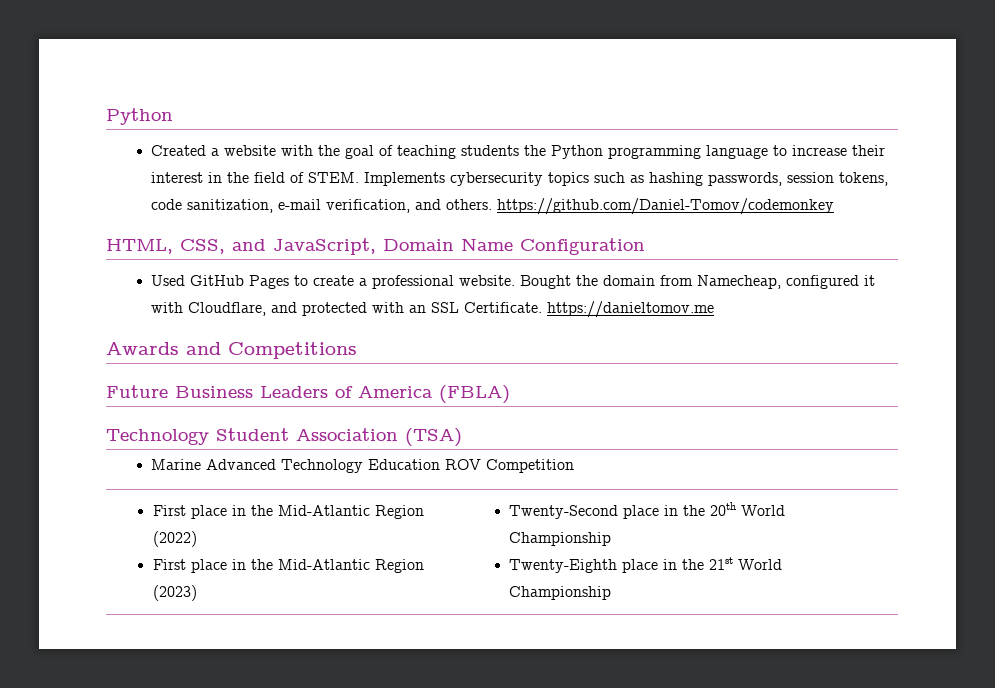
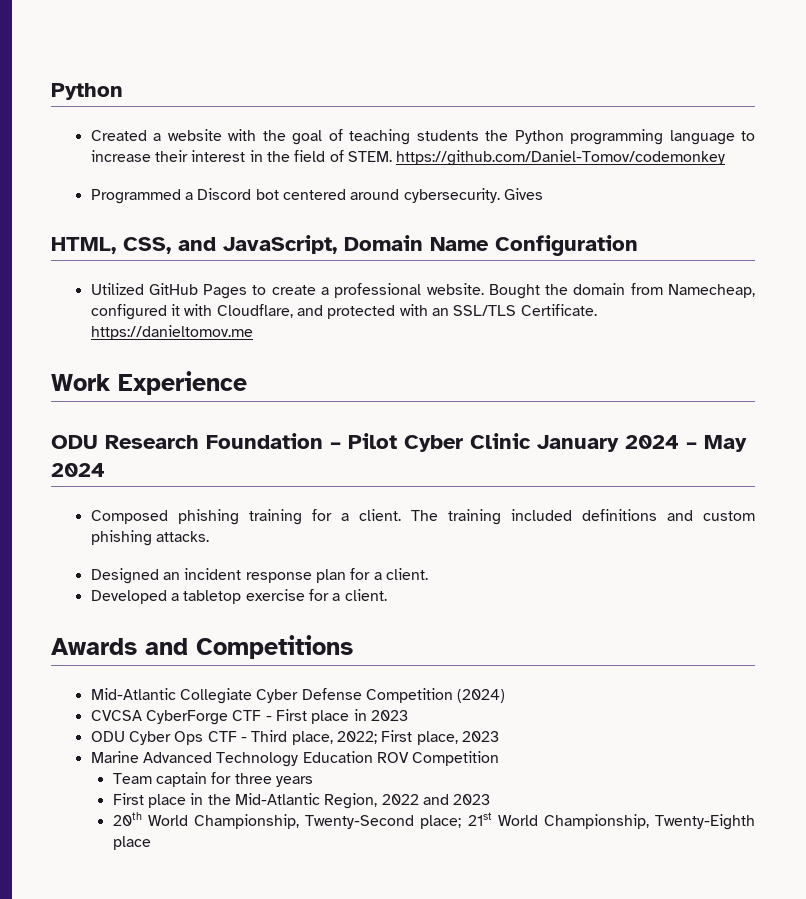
[364,172,889,186] [151,198,835,215] Implements cybersecurity topics such as hashing passwords, session tokens, code sanitization, e-mail verification, and others. https://github.com/Daniel-Tomov/codemonkey -> [396,150,726,166] [90,188,543,204] https://github.com/Daniel-Tomov/codemonkey // Programmed a Discord bot centered around cybersecurity. Gives
[151,275,186,286] Used -> [90,283,144,295] Utilized
[431,302,460,313] SSL -> [453,305,517,316] SSL/TLS
[106,342,357,359] [106,385,510,404] [106,428,462,447] Awards and Competitions // Future Business Leaders of America (FBLA) // Technology Student Association (TSA) -> [51,371,247,395] [51,433,747,452] [51,463,105,477] [90,509,755,525] [90,530,209,546] [90,568,428,584] [90,589,387,604] [51,635,353,659] [90,688,506,704] [90,709,408,725] [90,730,499,745] Work Experience // ODU Research Foundation – Pilot Cyber Clinic January 2024 – May 2024 // Composed phishing training for a client. The training included definitions and custom phishing attacks. // Designed an incident response plan for a client. // Developed a tabletop exercise for a client. // Awards and Competitions // Mid-Atlantic Collegiate Cyber Defense Competition (2024) // CVCSA CyberForge CTF - First place in 2023 // ODU Cyber Ops CTF - Third place, 2022; First place, 2023
[152,505,424,519] [152,531,197,547] [152,559,424,573] [152,585,197,601] [509,502,786,519] [509,532,612,546] [509,557,783,573] [509,586,612,600] // First place in the Mid-Atlantic Region (2022) // First place in the Mid-Atlantic Region (2023) | Twenty-Second place in the 20th World Championship // Twenty-Eighth place in the 21st World Championship -> [112,772,313,787] [112,793,491,809] [112,812,755,830] [112,836,151,850] // Team captain for three years // First place in the Mid-Atlantic Region, 2022 and 2023 // 20th World Championship, Twenty-Second place; 21st World Championship, Twenty-Eighth place

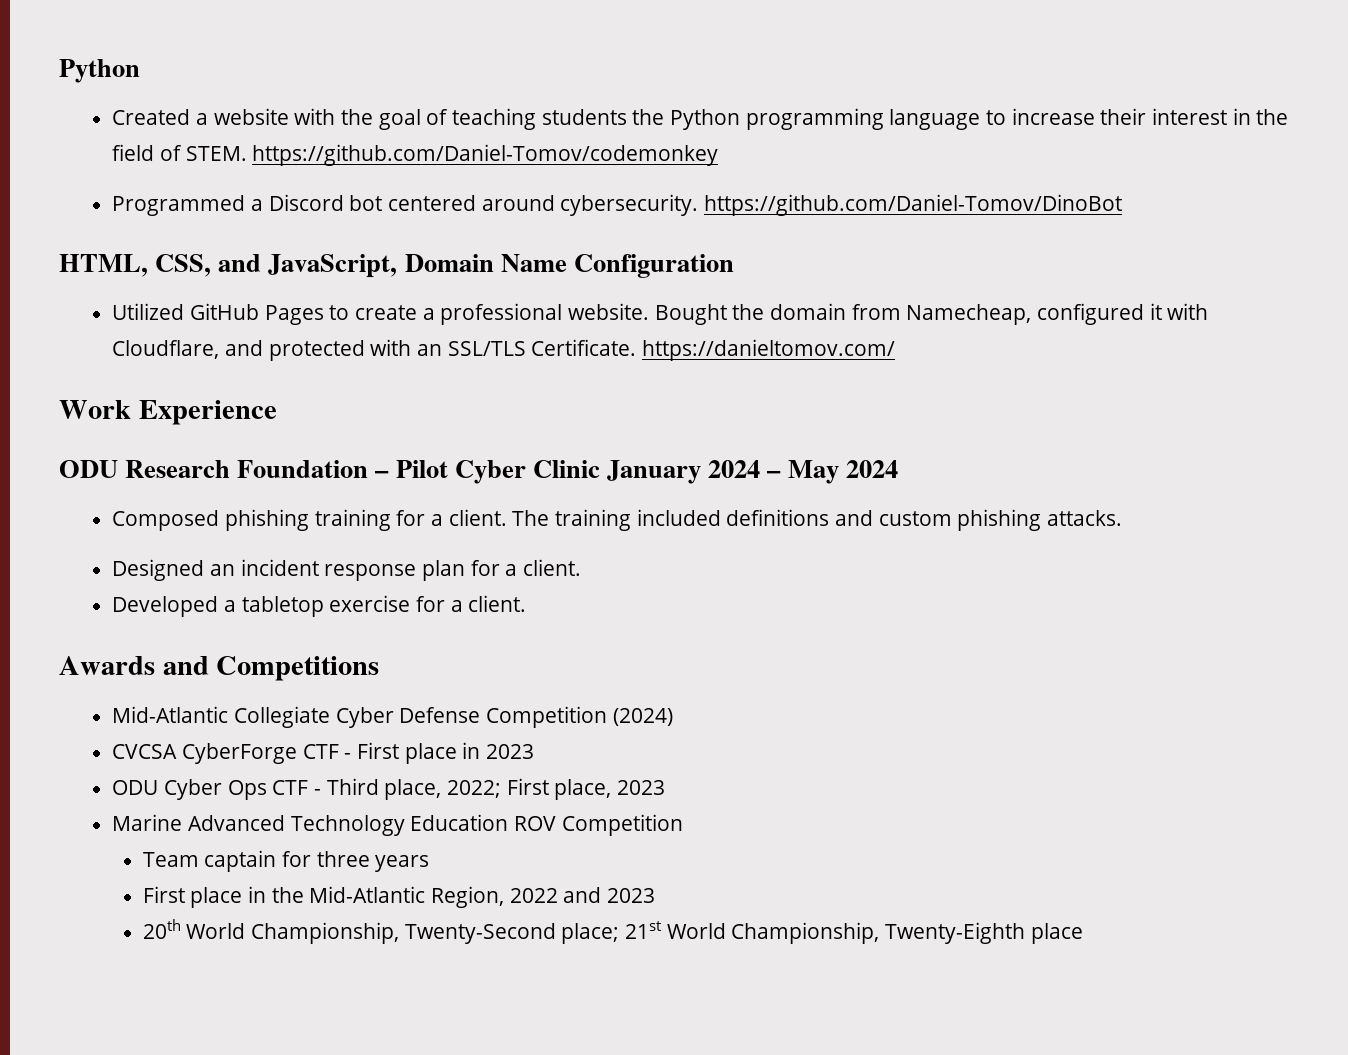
[503,188,543,200] Gives -> [703,194,1122,216] https://github.com/Daniel-Tomov/DinoBot
[90,325,253,340] https://danieltomov.me -> [642,339,896,361] https://danieltomov.com/

